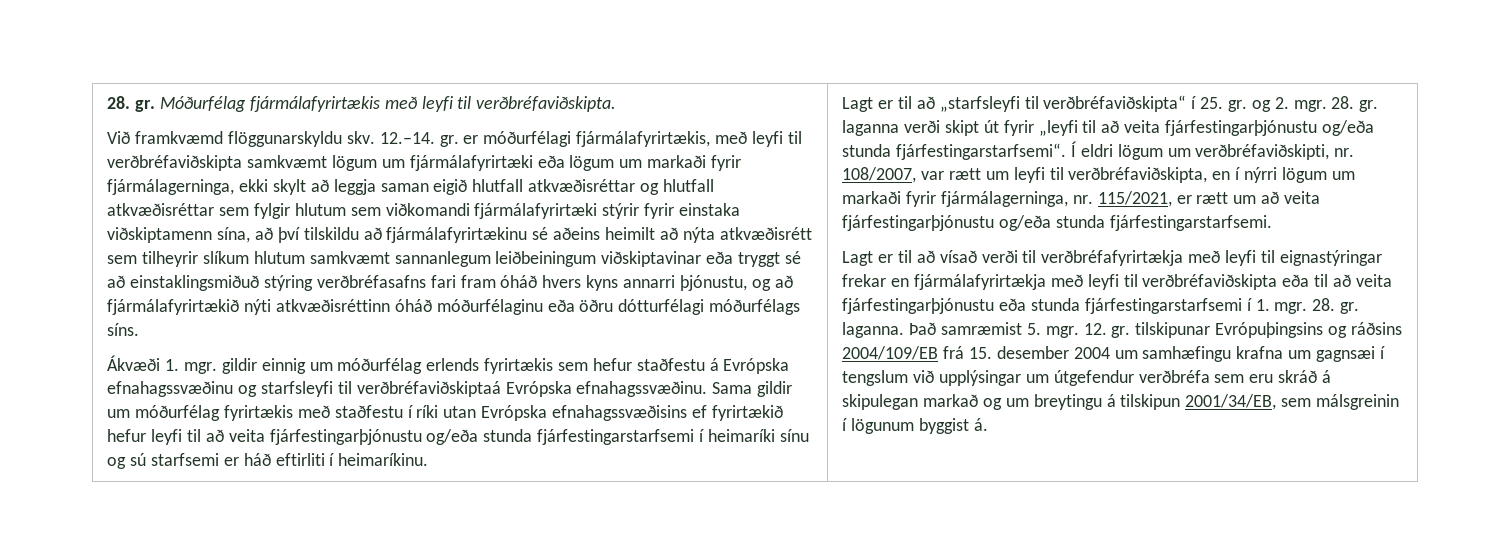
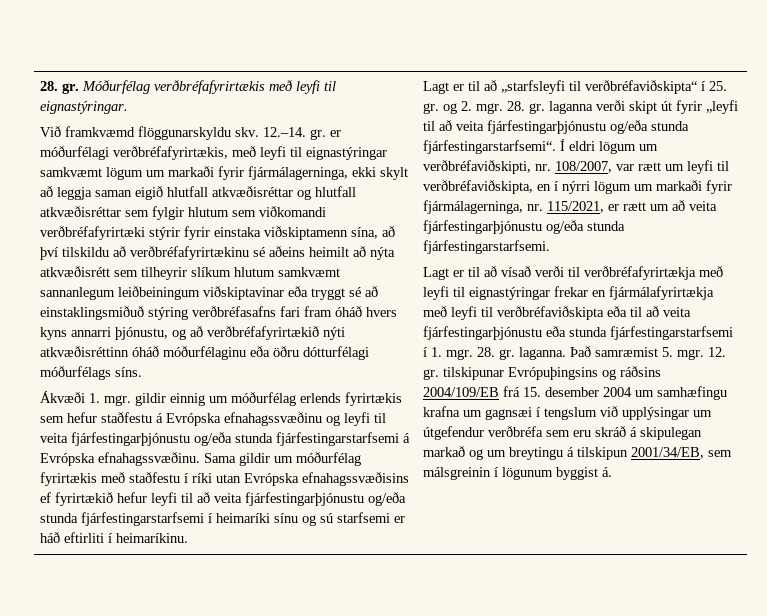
[249,96,617,112] fjármálafyrirtækis með leyfi til verðbréfaviðskipta. -> [154,80,337,94] [40,101,129,114] verðbréfafyrirtækis með leyfi til eignastýringar.
[576,131,802,147] [107,155,243,171] fjármálafyrirtækis, með leyfi til verðbréfaviðskipta -> [113,146,388,160] verðbréfafyrirtækis, með leyfi til eignastýringar
[409,155,643,171] fjármálafyrirtæki eða lögum um -> (166, 173) none
[474,203,598,219] fjármálafyrirtæki -> [40,226,146,240] verðbréfafyrirtæki
[386,227,528,243] fjármálafyrirtækinu -> [130,246,250,260] verðbréfafyrirtækinu
[107,299,240,315] fjármálafyrirtækið -> [207,326,320,340] verðbréfafyrirtækið
[260,381,501,397] starfsleyfi til verðbréfaviðskiptaá -> [344,412,387,426] [40,432,411,446] leyfi til veita fjárfestingarþjónustu og/eða stunda fjárfestingarstarfsemi á

